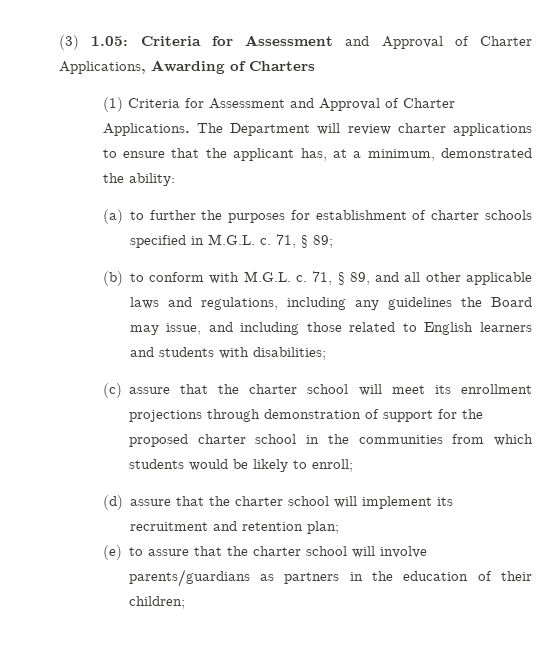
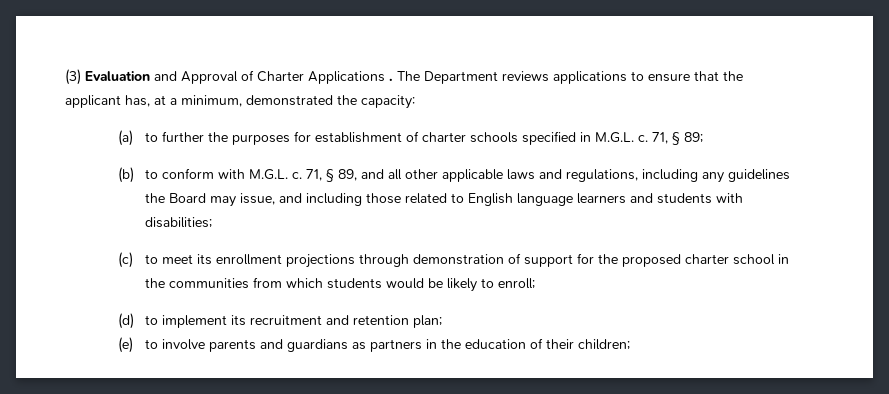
[91,35,532,49] [59,60,315,74] [102,97,455,112] [102,123,446,136] 1.05: Criteria for Assessment and Approval of Charter Applications, Awarding of Charters // (1) Criteria for Assessment and Approval of Charter Applications. The Department will review charter -> [85,70,549,84] Evaluation and Approval of Charter Applications . The Department reviews
[128,173,175,186] ability: -> [361,95,415,109] capacity:
(474, 328) none -> [517,193,574,206] language
[128,384,382,396] assure that the charter school will -> [145,254,159,264] to
[129,496,357,508] assure that the charter school will -> [145,315,159,325] to
[147,546,427,558] [128,569,250,587] assure that the charter school will involve parents/guardians -> [162,339,349,352] involve parents and guardians

